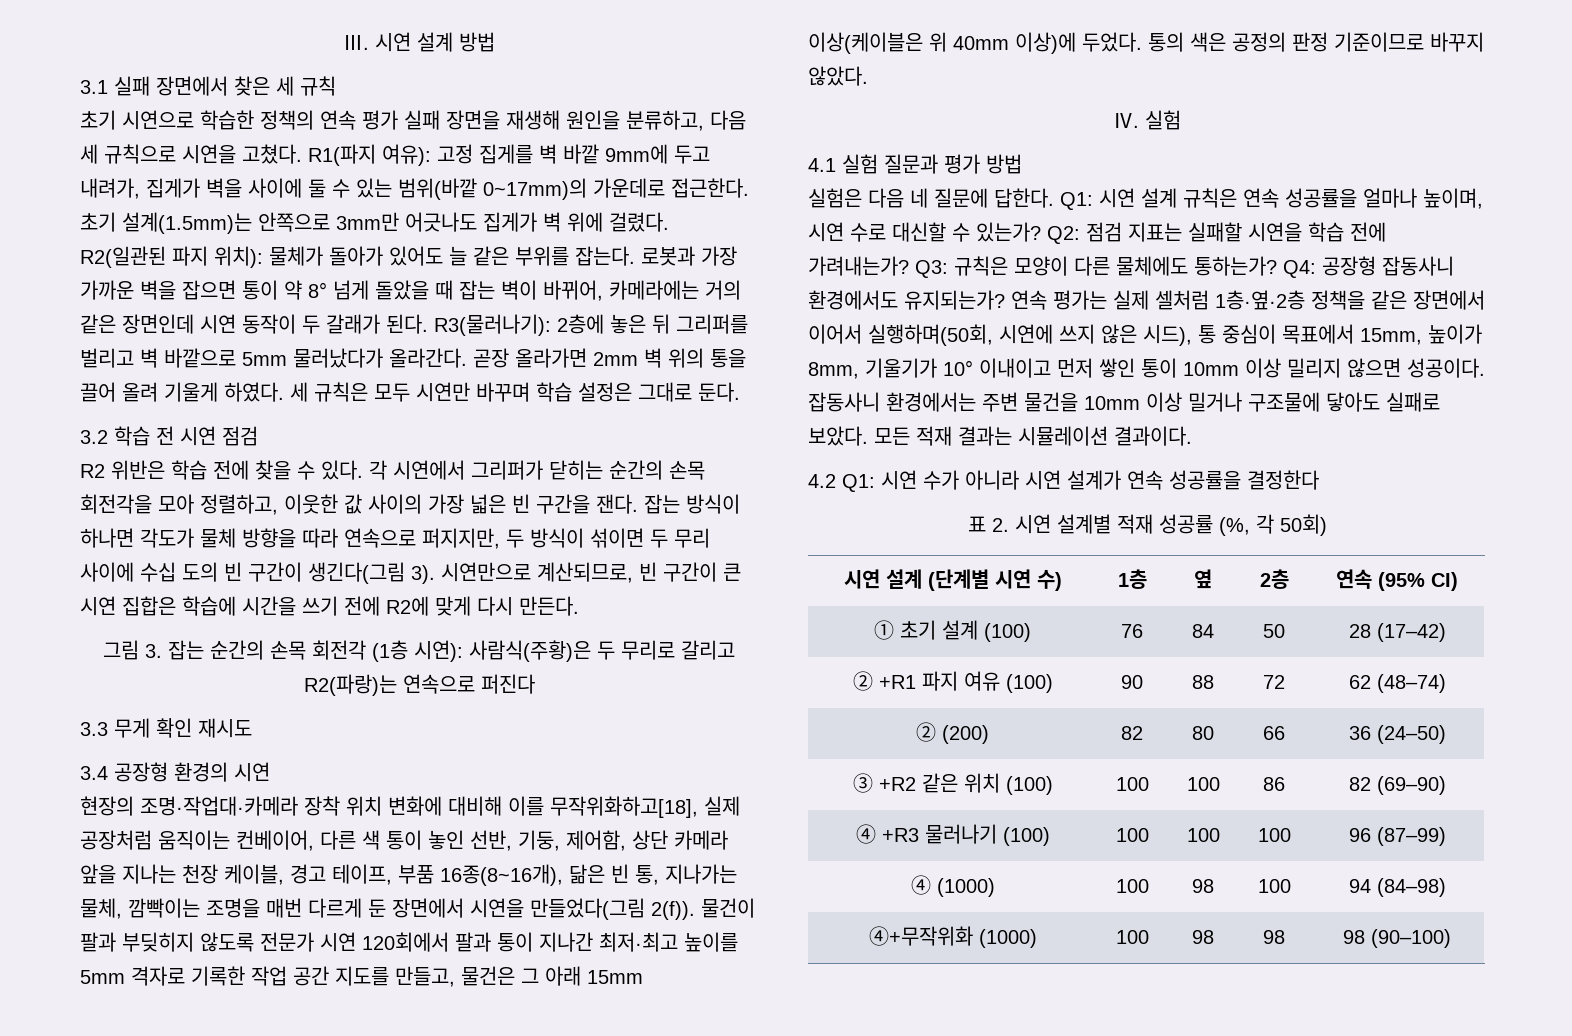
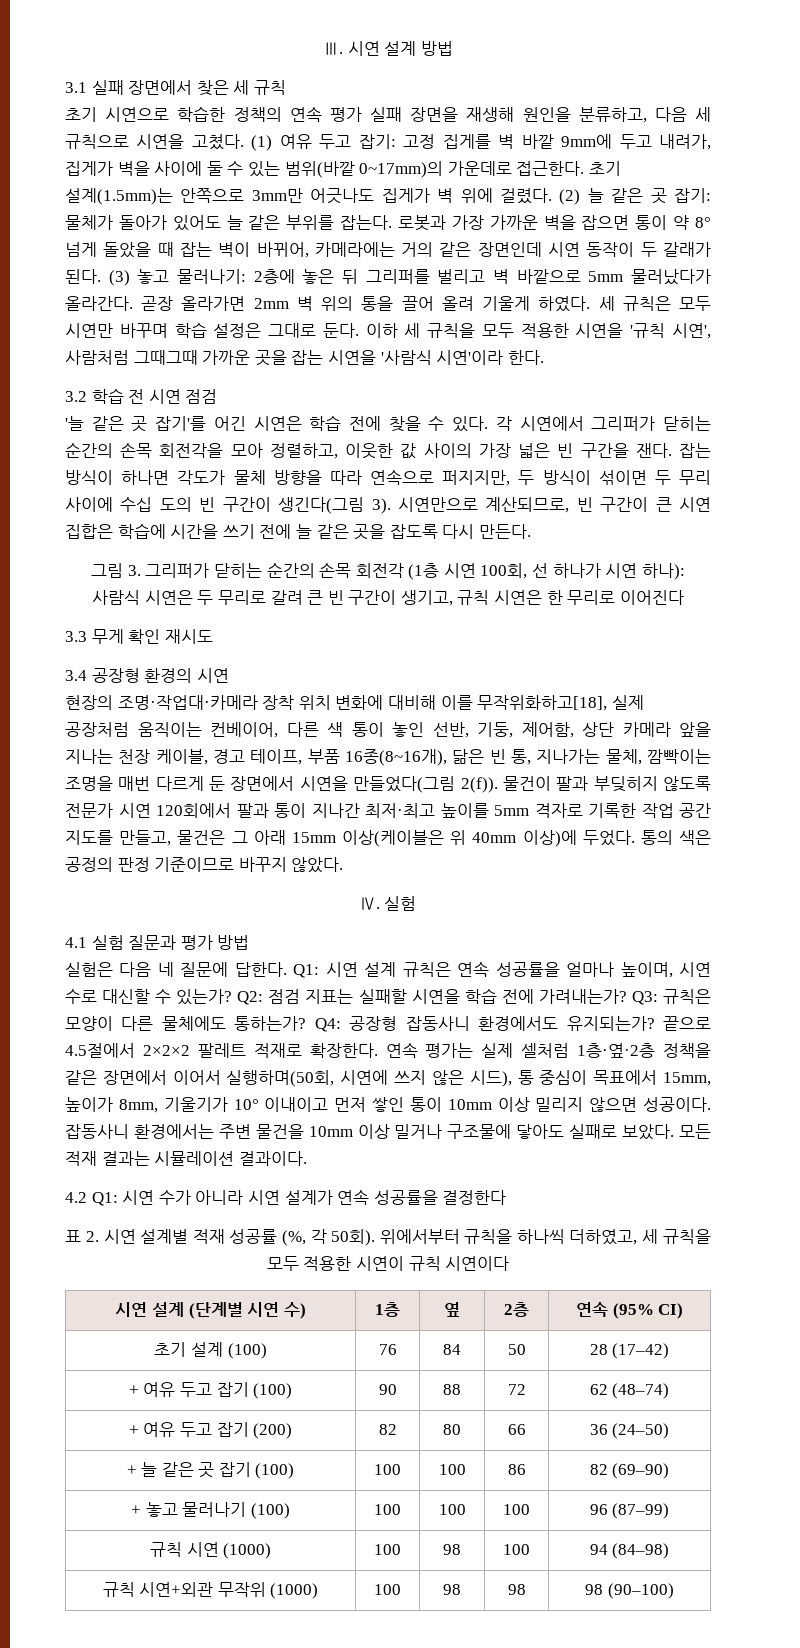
[308,144,431,166] R1(파지 여유): -> [251,134,396,151] (1) 여유 두고 잡기:
[80,246,263,268] R2(일관된 파지 위치): -> [559,188,711,205] (2) 늘 같은 곳 잡기:
[434,314,551,336] R3(물러나기): -> [108,269,246,286] (3) 놓고 물러나기:
(740, 392) none -> [365,323,711,339] [65,350,544,366] 이하 세 규칙을 모두 적용한 시연을 '규칙 시연', 사람처럼 그때그때 가까운 곳을 잡는 시연을 '사람식 시연'이라 한다.
[80,460,165,480] R2 위반은 -> [65,416,302,432] '늘 같은 곳 잡기'를 어긴 시연은
[386,596,471,616] R2에 맞게 -> [295,524,438,540] 늘 같은 곳을 잡도록
[168,640,204,660] 잡는 -> [145,563,262,578] 그리퍼가 닫히는
[414,640,735,662] [303,674,535,696] 시연): 사람식(주황)은 두 무리로 갈리고 R2(파랑)는 연속으로 퍼진다 -> [443,563,685,580] [92,590,684,606] 시연 100회, 선 하나가 시연 하나): 사람식 시연은 두 무리로 갈려 큰 빈 구간이 생기고, 규칙 시연은 한 무리로 이어진다
(1005, 300) none -> [663,1016,711,1031] [65,1043,378,1058] 끝으로 4.5절에서 2×2×2 팔레트 적재로 확장한다.
[1279,514,1327,536] 50회) -> [331,1229,711,1246] [266,1256,510,1271] 50회). 위에서부터 규칙을 하나씩 더하였고, 세 규칙을 모두 적용한 시연이 규칙 시연이다
[874,620,894,640] ① -> (684, 1311) none
[852,671,1000,691] ② +R1 파지 여유 -> [128,1382,249,1397] + 여유 두고 잡기
[916,722,936,742] ② -> [128,1422,249,1437] + 여유 두고 잡기
[852,773,1000,793] ③ +R2 같은 위치 -> [126,1462,251,1478] + 늘 같은 곳 잡기
[855,824,919,844] ④ +R3 -> [131,1502,178,1517] + 놓고
[910,875,931,895] ④ -> [149,1542,219,1557] 규칙 시연
[868,926,973,946] ④+무작위화 -> [102,1582,266,1597] 규칙 시연+외관 무작위

